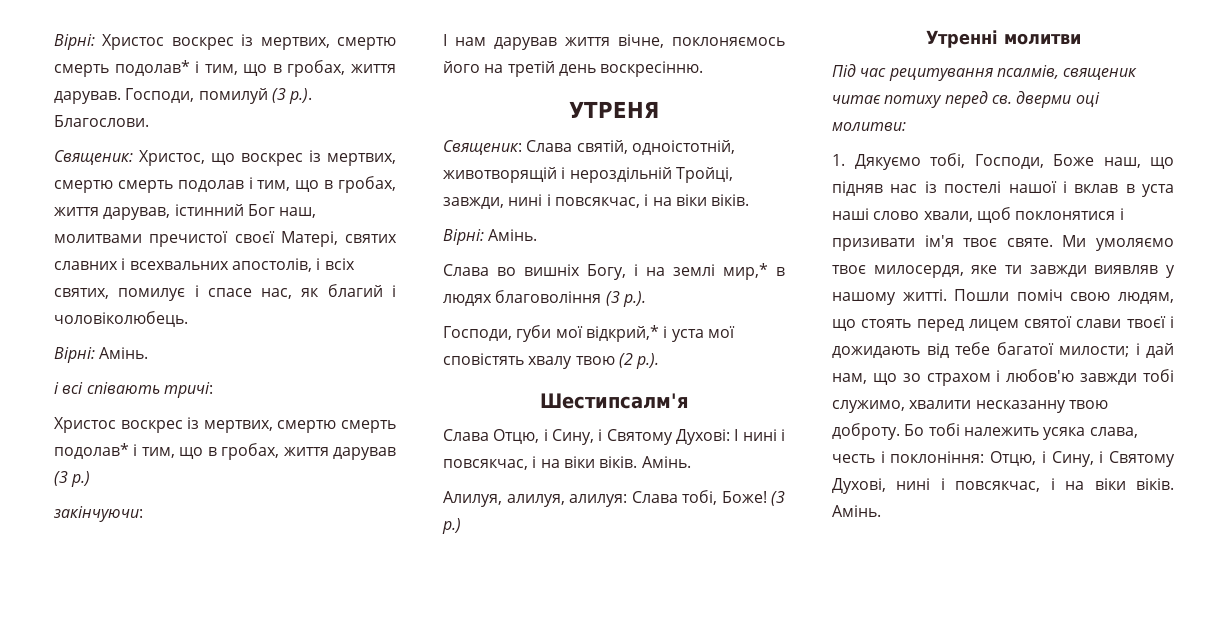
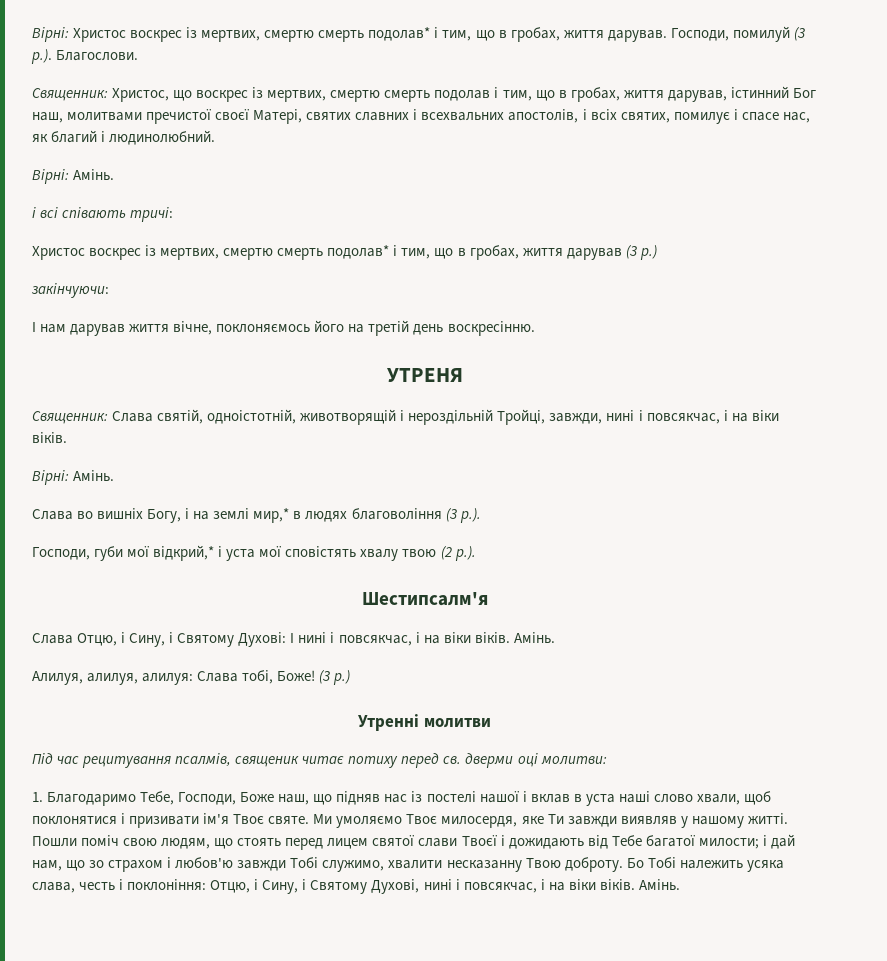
[54,150,133,165] Священик: -> [32,88,108,101] Священник:
[54,311,188,327] чоловіколюбець. -> [109,130,216,145] людинолюбний.
[443,140,522,155] Священик: -> [32,411,108,424] Священник:
[854,153,965,170] Дякуємо тобі, -> [47,791,175,806] Благодаримо Тебе,
[963,238,998,247] твоє -> [233,814,265,824] Твоє
[832,265,866,274] твоє -> [406,814,438,824] Твоє
[1005,265,1022,274] ти -> [547,814,564,824] Ти
[1126,316,1166,328] твоєї -> [461,835,498,846] Твоєї
[955,342,990,355] тебе -> [611,835,642,846] Тебе
[1143,369,1174,382] тобі -> [290,857,319,868] Тобі
[1068,400,1108,409] твою -> [525,858,561,869] Твою
[928,423,960,436] тобі -> [647,857,676,868] Тобі

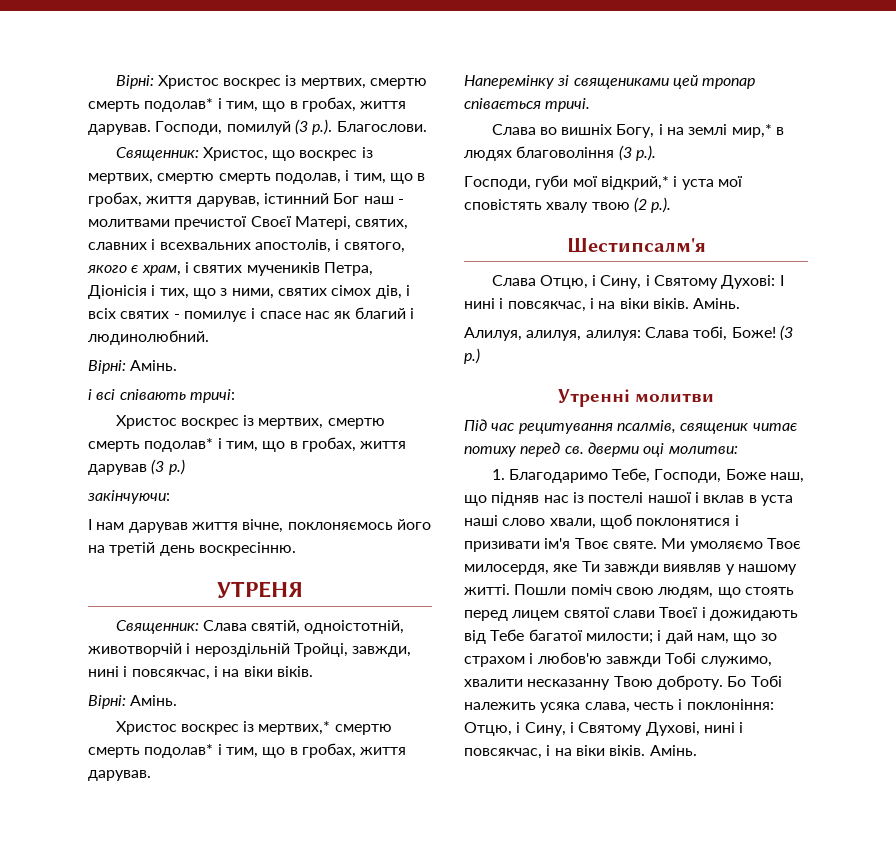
[434,90,491,101] подолав -> [274,173,341,184] подолав,
[32,109,352,124] наш, молитвами пречистої своєї Матері, святих -> [363,196,404,204] [88,216,409,230] наш - молитвами пречистої Своєї Матері, святих,
[590,109,670,123] всіх святих, -> [343,242,405,253] [87,262,373,276] [88,285,410,299] [88,308,180,319] святого, якого є храм, і святих мучеників Петра, Діонісія і тих, що з ними, святих сімох дів, і всіх святих -
[782,112,810,123] нас, -> [304,311,330,319] нас
[300,409,397,425] животворящій -> [88,643,182,657] животворчій
(115, 475) none -> [115,721,392,735] [88,743,407,758] [88,770,151,781] [464,75,756,89] [464,98,591,112] // Христос воскрес із мертвих,* смертю смерть подолав* і тим, що в гробах, життя дарував. // Наперемінку зі священиками цей тропар співається тричі.

